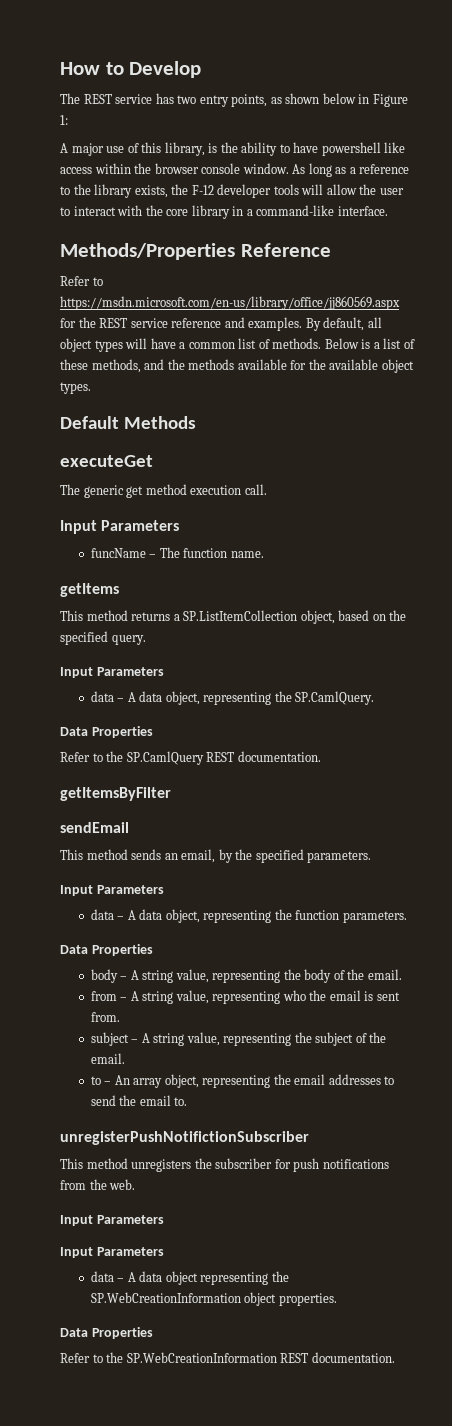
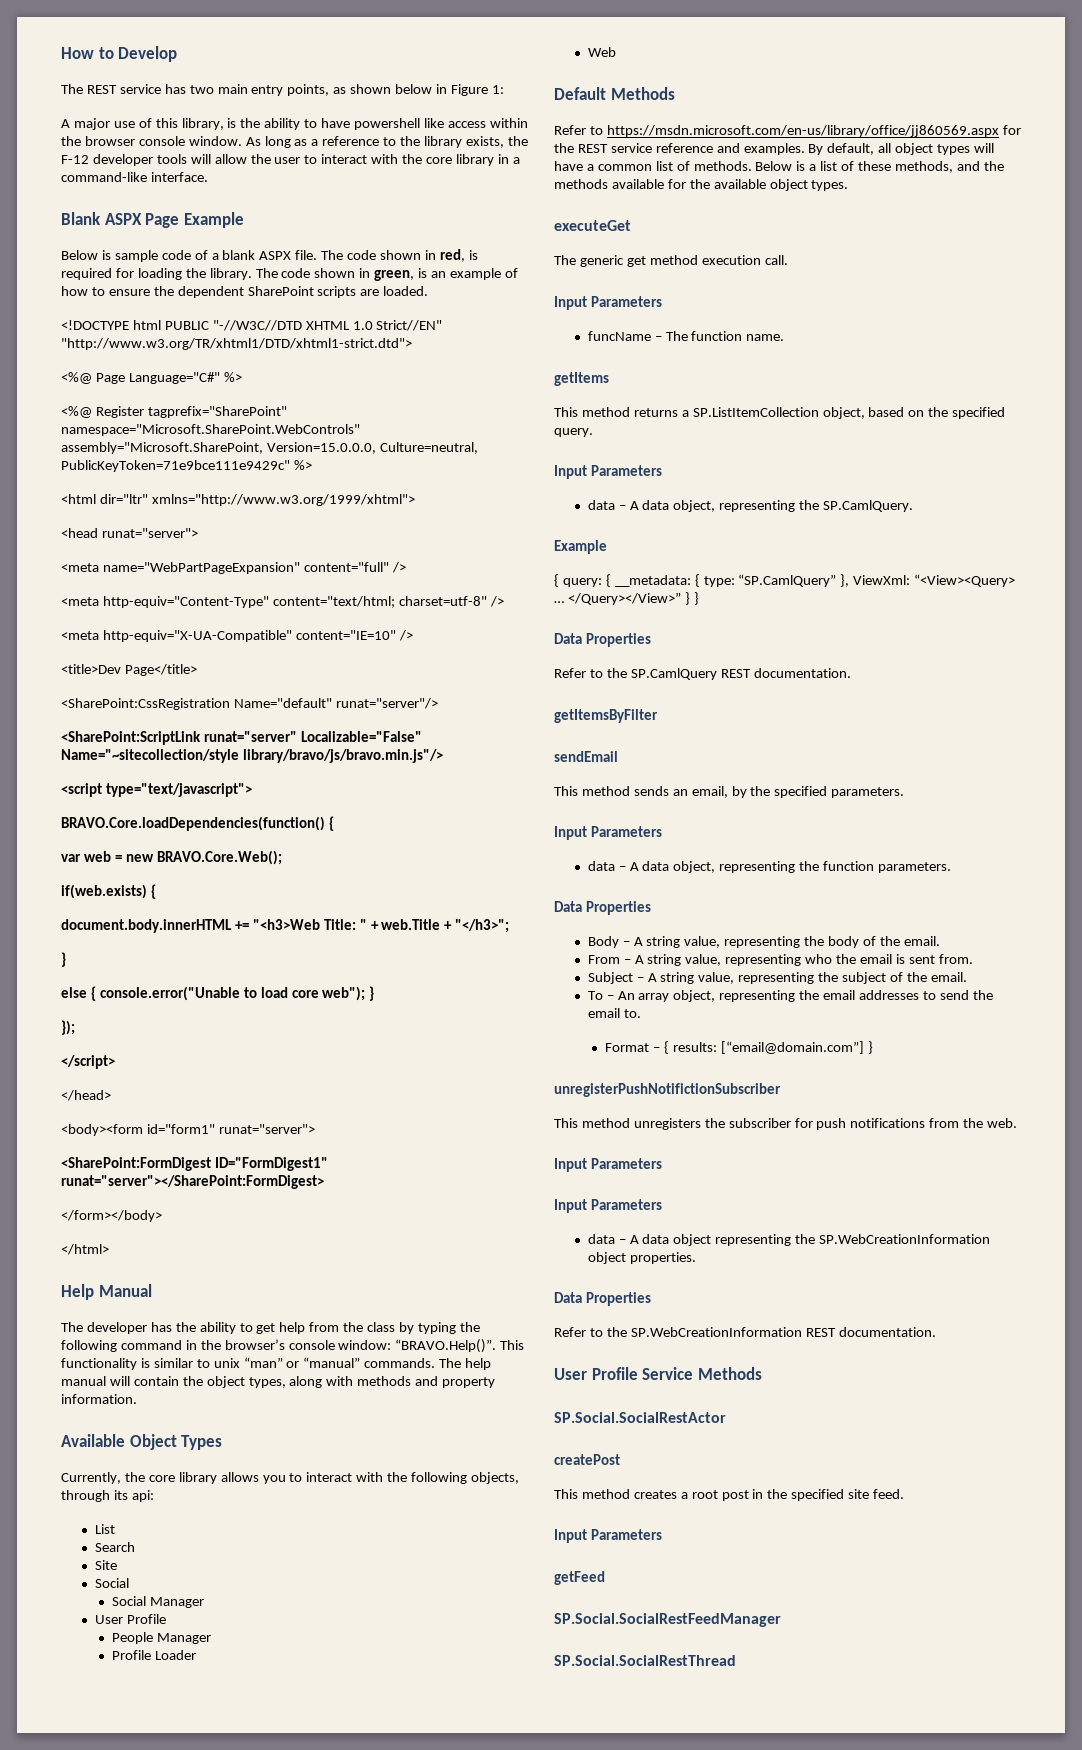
(197, 99) none -> [217,84,248,94] main
[60,243,331,260] Methods/Properties Reference -> [61,212,244,228] [61,249,478,262] [61,268,518,281] [61,286,429,298] [61,320,443,331] [61,338,412,350] [61,372,242,384] [61,406,287,418] [61,424,360,436] [61,442,478,454] [61,460,312,472] [61,494,415,506] [61,528,198,538] [61,562,406,574] [61,596,504,608] [61,630,413,642] [61,664,197,676] [61,698,438,710] [61,731,422,745] [61,749,443,763] [61,783,252,797] [61,816,334,831] [61,850,282,865] [61,884,156,899] [61,919,510,933] [61,952,66,967] [61,986,375,1001] [61,1020,75,1035] [61,1055,115,1069] [61,1090,111,1101] [61,1124,315,1136] [61,1157,328,1171] [61,1175,324,1189] [61,1210,162,1222] [61,1244,109,1255] [61,1284,152,1300] [61,1322,480,1334] [61,1339,525,1353] [61,1357,492,1370] [61,1376,496,1388] [61,1394,137,1404] [61,1434,223,1450] [61,1472,520,1484] [61,1490,154,1502] [94,1524,115,1534] [94,1542,135,1552] [94,1560,117,1570] [94,1578,129,1588] [112,1596,205,1608] [94,1614,166,1624] [112,1632,212,1644] [112,1650,197,1660] [587,47,616,57] [554,87,675,100] Blank ASPX Page Example // Below is sample code of a blank ASPX file. The code shown in red, is required for loading the library. The code shown in green, is an example of how to ensure the dependent SharePoint scripts are loaded. // <!DOCTYPE html PUBLIC "-//W3C//DTD XHTML 1.0 Strict//EN" "http://www.w3.org/TR/xhtml1/DTD/xhtml1-strict.dtd"> // <%@ Page Language="C#" %> // <%@ Register tagprefix="SharePoint" namespace="Microsoft.SharePoint.WebControls" assembly="Microsoft.SharePoint, Version=15.0.0.0, Culture=neutral, PublicKeyToken=71e9bce111e9429c" %> // <html dir="ltr" xmlns="http://www.w3.org/1999/xhtml"> // <head runat="server"> // <meta name="WebPartPageExpansion" content="full" /> // <meta http-equiv="Content-Type" content="text/html; charset=utf-8" /> // <meta http-equiv="X-UA-Compatible" content="IE=10" /> // <title>Dev Page</title> // <SharePoint:CssRegistration Name="default" runat="server"/> // <SharePoint:ScriptLink runat="server" Localizable="False" Name="~sitecollection/style library/bravo/js/bravo.min.js"/> // <script type="text/javascript"> // BRAVO.Core.loadDependencies(function() { // var web = new BRAVO.Core.Web(); // if(web.exists) { // document.body.innerHTML += "<h3>Web Title: " + web.Title + "</h3>"; // } // else { console.error("Unable to load core web"); } // }); // </script> // </head> // <body><form id="form1" runat="server"> // <SharePoint:FormDigest ID="FormDigest1" runat="server"></SharePoint:FormDigest> // </form></body> // </html> // Help Manual // The developer has the ability to get help from the class by typing the following command in the browser’s console window: “BRAVO.Help()”. This functionality is similar to unix “man” or “manual” commands. The help manual will contain the object types, along with methods and property information. // Available Object Types // Currently, the core library allows you to interact with the following objects, through its api: // List // Search // Site // Social // Social Manager // User Profile // People Manager // Profile Loader // Web // Default Methods
[60,416,196,429] // Default Methods -> (849, 185) none
(375, 698) none -> [554,540,607,554] [554,574,1016,587] [554,592,699,605] // Example // { query: { __metadata: { type: “SP.CamlQuery” }, ViewXml: “<View><Query> … </Query></View>” } }
[90,969,118,983] body -> [587,936,619,948] Body
[90,991,117,1001] from -> [587,955,620,964] From
[90,1032,129,1046] subject -> [587,972,633,984] Subject
[90,1076,101,1085] to -> [587,991,603,1000] To
(188, 1101) none -> [605,1041,873,1054] // Format – { results: [“email@domain.com”] }
(395, 1357) none -> [554,1367,762,1380] [554,1412,726,1423] [554,1454,620,1465] [554,1489,905,1501] [554,1529,662,1543] [554,1571,605,1585] [554,1613,781,1627] [554,1655,736,1666] // User Profile Service Methods // SP.Social.SocialRestActor // createPost // This method creates a root post in the specified site feed. // Input Parameters // getFeed // SP.Social.SocialRestFeedManager // SP.Social.SocialRestThread

